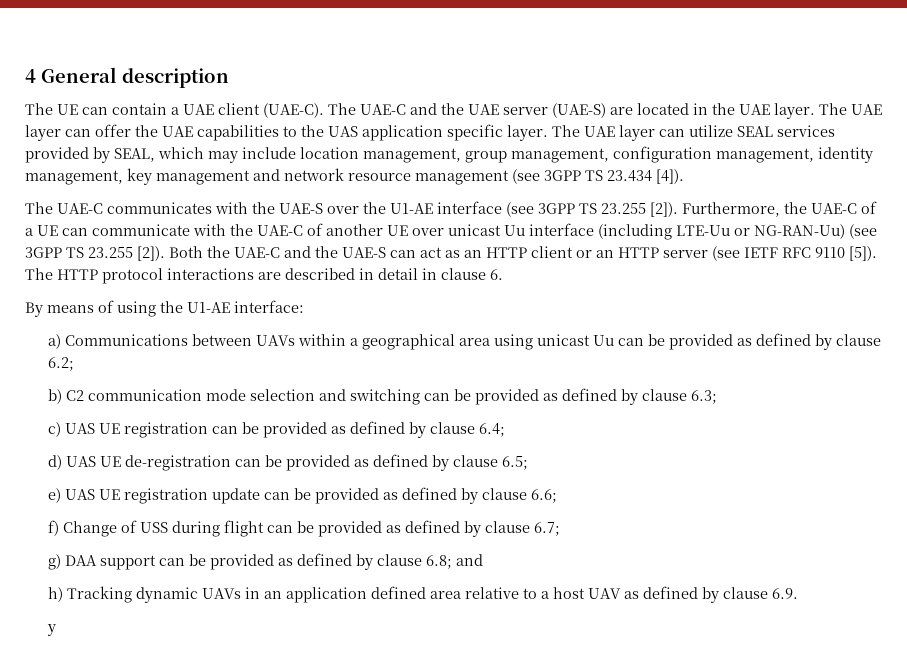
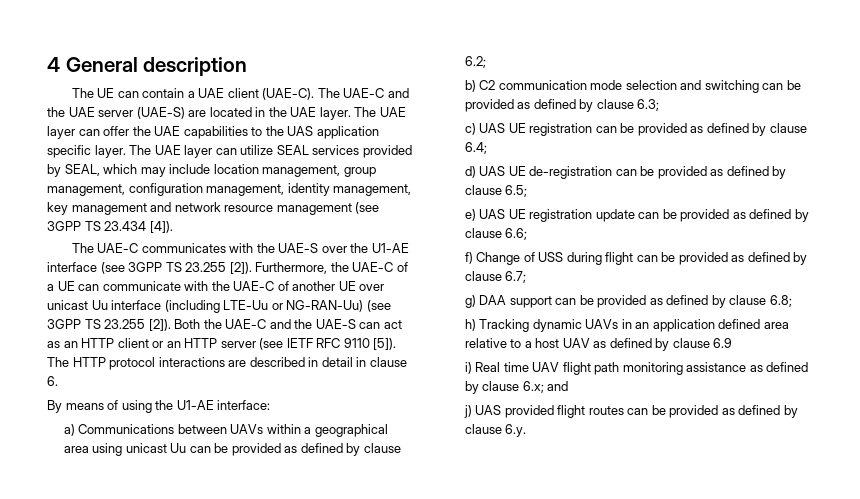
[456,554,484,566] and -> (792, 301) none
[772,588,799,599] [47,624,57,636] 6.9. // y -> [713,338,733,348] [464,362,809,375] [464,381,569,394] [463,405,798,418] [464,424,527,437] 6.9 // i) Real time UAV flight path monitoring assistance as defined by clause 6.x; and // j) UAS provided flight routes can be provided as defined by clause 6.y.

